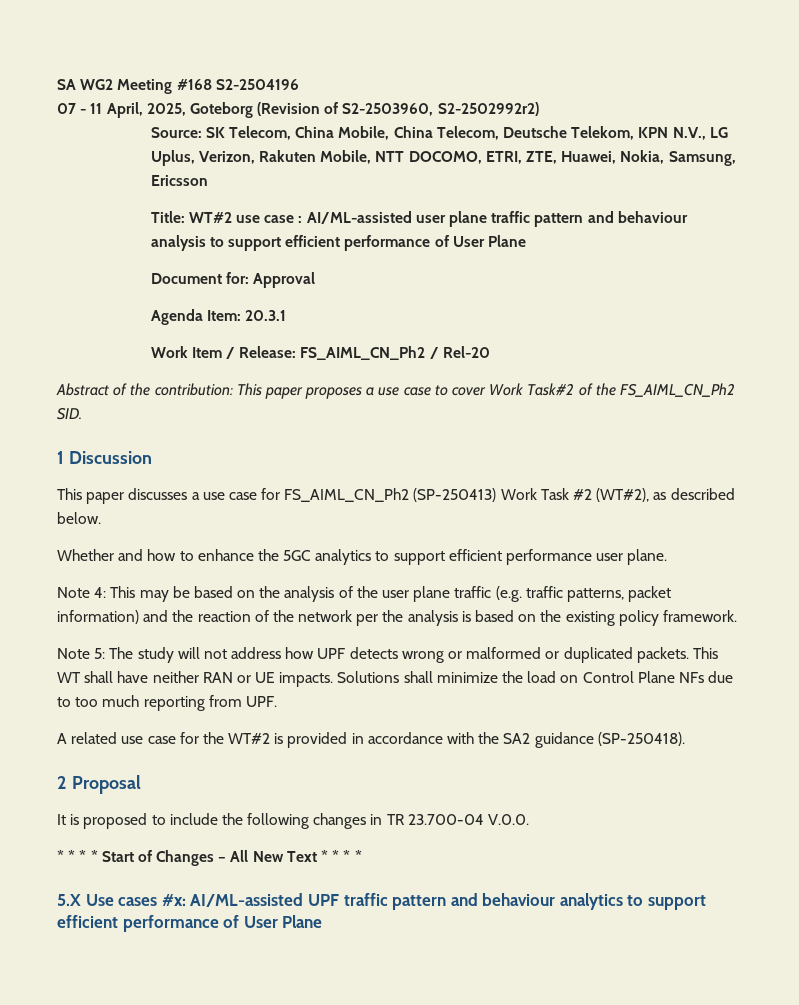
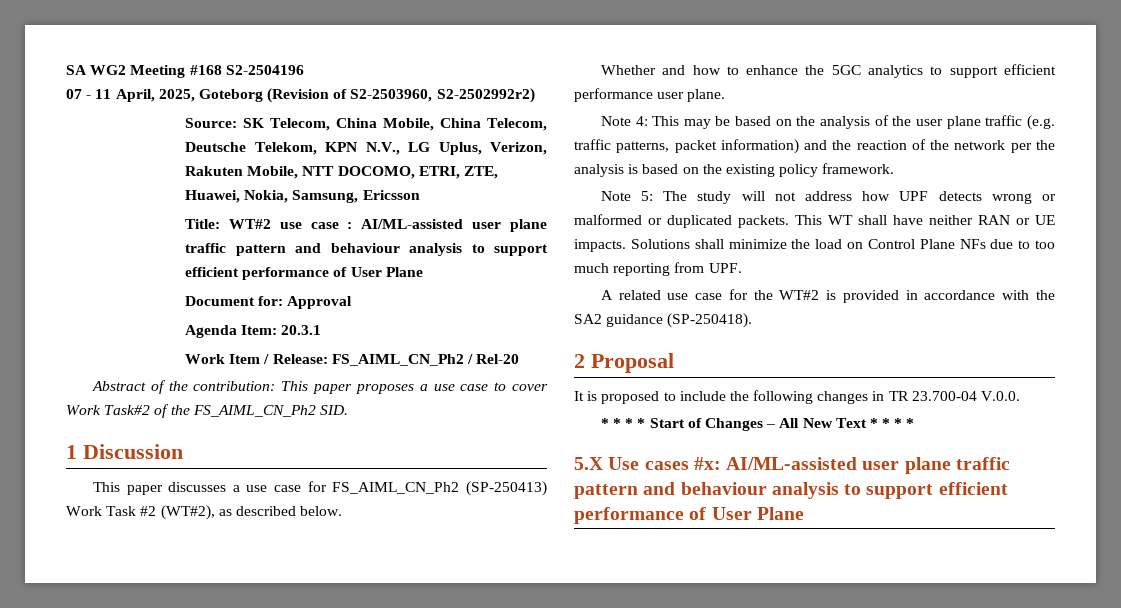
[307,893,623,910] UPF traffic pattern and behaviour analytics -> [862,457,1010,474] [574,482,839,499] user plane traffic pattern and behaviour analysis

